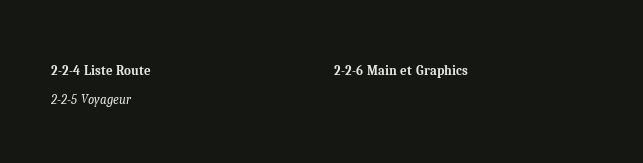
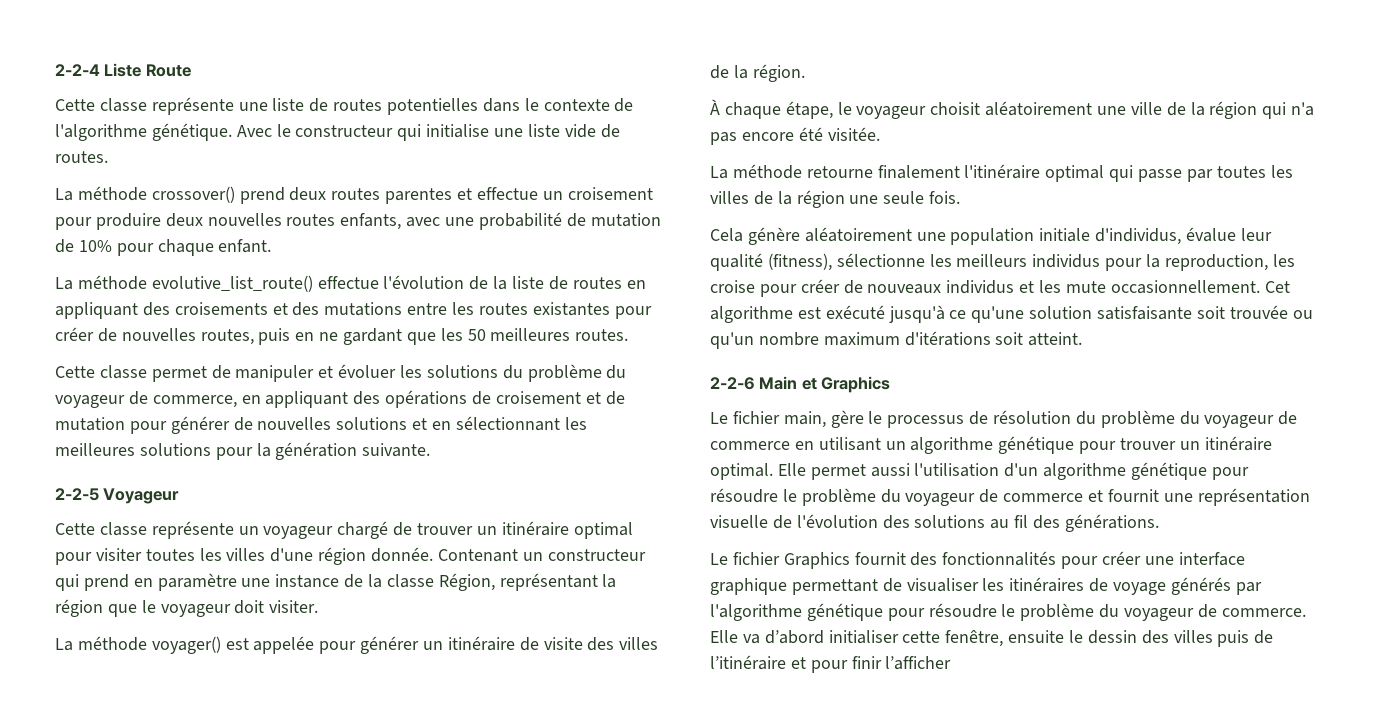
[50,94,132,107] [334,64,468,78] 2-2-5 Voyageur // 2-2-6 Main et Graphics -> [55,97,634,115] [55,123,620,141] [55,151,108,163] [55,186,653,204] [55,212,661,230] [55,239,272,256] [55,275,646,292] [55,302,652,319] [55,327,629,345] [55,364,627,382] [55,390,625,408] [55,416,587,434] [55,442,431,460] [55,488,180,504] [55,521,633,539] [55,547,646,565] [55,573,617,591] [55,599,319,617] [55,636,659,654] [710,64,805,82] [710,99,1315,119] [710,127,880,145] [710,164,1293,182] [710,190,961,208] [710,227,1272,245] [710,253,1295,271] [710,279,1290,297] [710,305,1313,323] [710,331,1083,349] [710,376,891,393] [710,410,1298,428] [710,436,1272,454] [710,462,1249,480] [710,488,1310,506] [710,514,1159,532] [710,551,1245,569] [710,577,1262,595] [710,603,1306,621] [710,630,1274,647] [710,655,952,673] Cette classe représente une liste de routes potentielles dans le contexte de l'algorithme génétique. Avec le constructeur qui initialise une liste vide de routes. // La méthode crossover() prend deux routes parentes et effectue un croisement pour produire deux nouvelles routes enfants, avec une probabilité de mutation de 10% pour chaque enfant. // La méthode evolutive_list_route() effectue l'évolution de la liste de routes en appliquant des croisements et des mutations entre les routes existantes pour créer de nouvelles routes, puis en ne gardant que les 50 meilleures routes. // Cette classe permet de manipuler et évoluer les solutions du problème du voyageur de commerce, en appliquant des opérations de croisement et de mutation pour générer de nouvelles solutions et en sélectionnant les meilleures solutions pour la génération suivante. // 2-2-5 Voyageur // Cette classe représente un voyageur chargé de trouver un itinéraire optimal pour visiter toutes les villes d'une région donnée. Contenant un constructeur qui prend en paramètre une instance de la classe Région, représentant la région que le voyageur doit visiter. // La méthode voyager() est appelée pour générer un itinéraire de visite des villes de la région. // À chaque étape, le voyageur choisit aléatoirement une ville de la région qui n'a pas encore été visitée. // La méthode retourne finalement l'itinéraire optimal qui passe par toutes les villes de la région une seule fois. // Cela génère aléatoirement une population initiale d'individus, évalue leur qualité (fitness), sélectionne les meilleurs individus pour la reproduction, les croise pour créer de nouveaux individus et les mute occasionnellement. Cet algorithme est exécuté jusqu'à ce qu'une solution satisfaisante soit trouvée ou qu'un nombre maximum d'itérations soit atteint. // 2-2-6 Main et Graphics // Le fichier main, gère le processus de résolution du problème du voyageur de commerce en utilisant un algorithme génétique pour trouver un itinéraire optimal. Elle permet aussi l'utilisation d'un algorithme génétique pour résoudre le problème du voyageur de commerce et fournit une représentation visuelle de l'évolution des solutions au fil des générations. // Le fichier Graphics fournit des fonctionnalités pour créer une interface graphique permettant de visualiser les itinéraires de voyage générés par l'algorithme génétique pour résoudre le problème du voyageur de commerce. Elle va d’abord initialiser cette fenêtre, ensuite le dessin des villes puis de l’itinéraire et pour finir l’afficher

